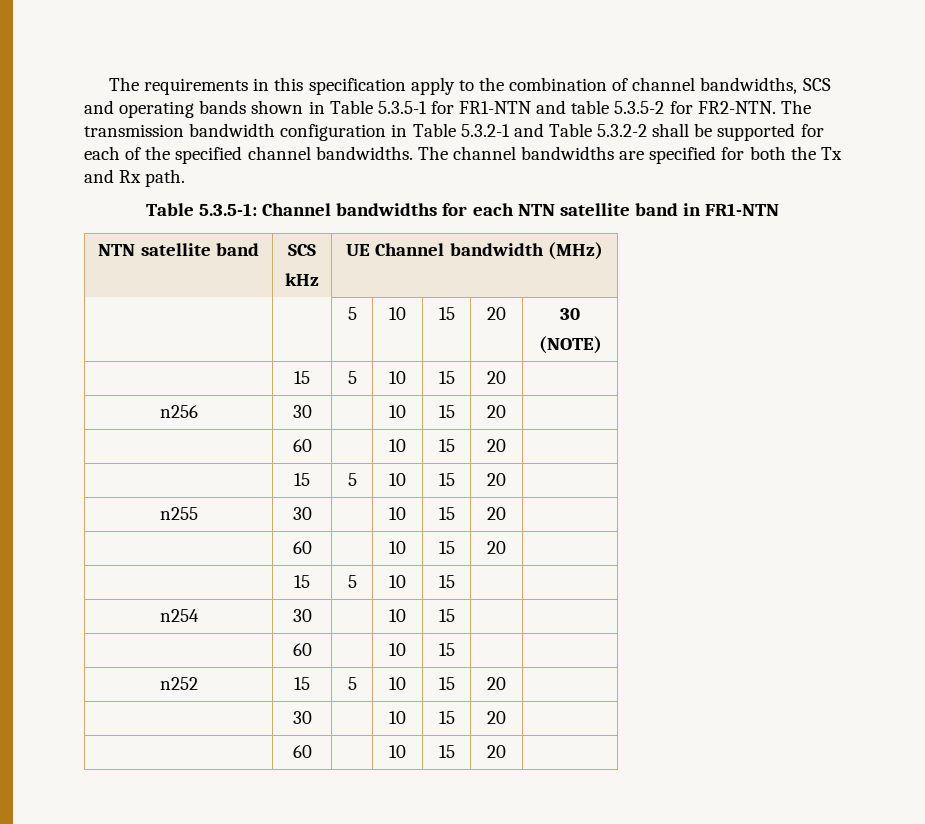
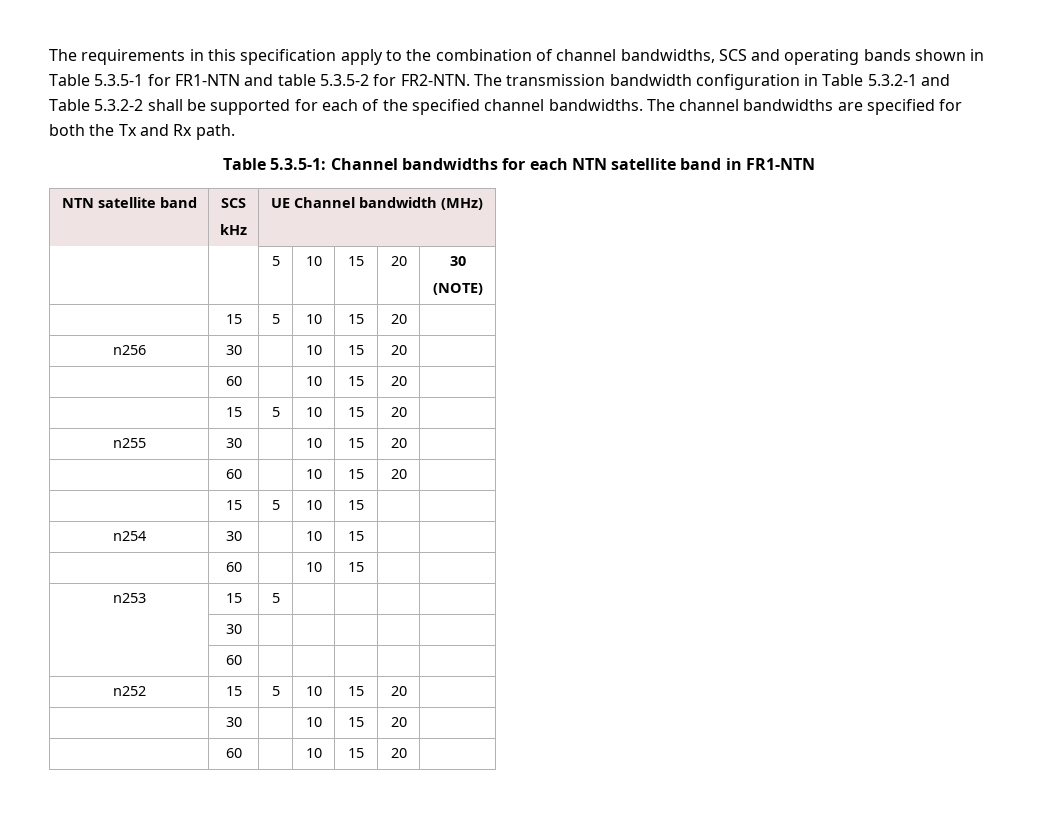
(455, 649) none -> [112,593,146,603] [225,593,242,603] [271,593,280,603] [225,624,242,634] [225,655,242,665] // n253 | 15 | 5 | | | | // | 30 | | | | | // | 60 | | | | |

